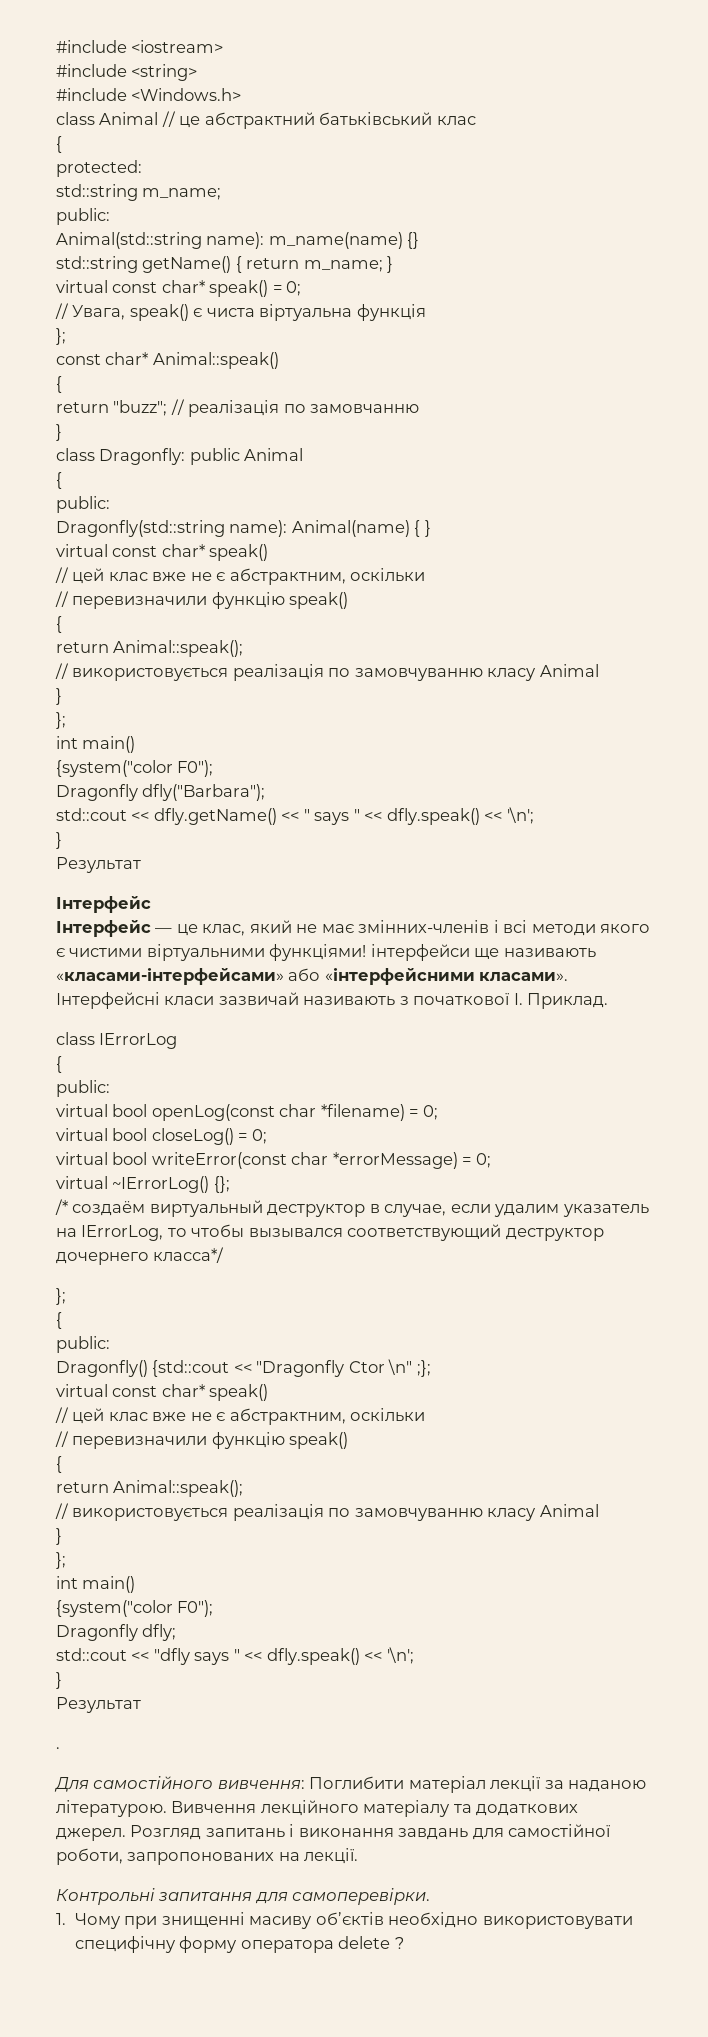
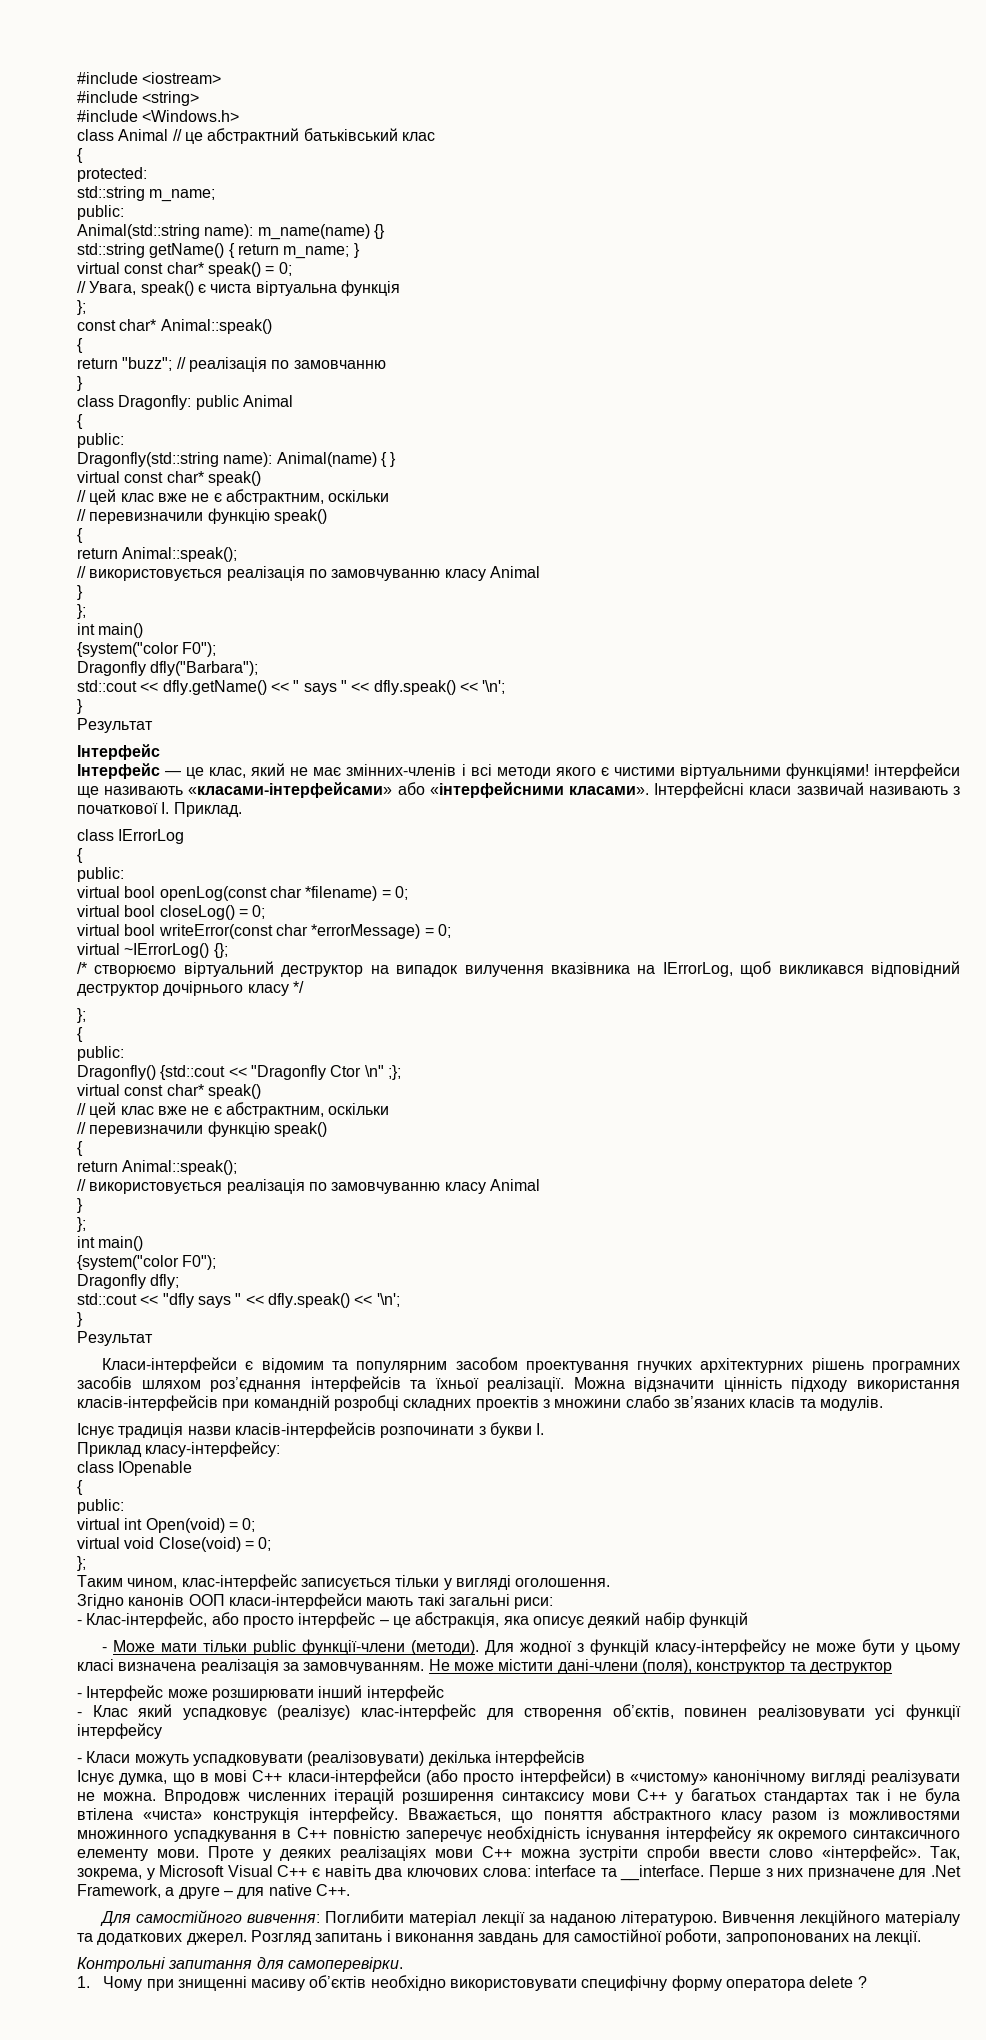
[72,1200,649,1217] [56,1224,604,1241] [56,1247,225,1265] создаём виртуальный деструктор в случае, если удалим указатель на IErrorLog, то чтобы вызывался соответствующий деструктор дочернего класса*/ -> [94,961,960,977] [77,981,304,996] створюємо віртуальний деструктор на випадок вилучення вказівника на IErrorLog, щоб викликався відповідний деструктор дочірнього класу */
[56,1747,60,1749] . -> [102,1357,960,1373] [77,1376,960,1392] [77,1395,883,1411] [77,1422,545,1438] [77,1441,281,1457] [77,1461,193,1476] [77,1480,83,1495] [77,1499,124,1514] [77,1518,256,1533] [77,1537,272,1552] [77,1556,86,1571] [77,1574,611,1590] [77,1593,554,1609] [77,1612,748,1628] [102,1639,961,1655] [77,1659,892,1674] [77,1685,444,1701] [77,1704,962,1720] [77,1723,162,1739] [77,1750,585,1766] [77,1769,961,1785] [77,1788,961,1804] [77,1807,960,1823] [77,1826,961,1842] [77,1845,960,1861] [77,1865,961,1881] [77,1884,350,1899] Класи-інтерфейси є відомим та популярним засобом проектування гнучких архітектурних рішень програмних засобів шляхом роз’єднання інтерфейсів та їхньої реалізації. Можна відзначити цінність підходу використання класів-інтерфейсів при командній розробці складних проектів з множини слабо зв’язаних класів та модулів. // Існує традиція назви класів-інтерфейсів розпочинати з букви I. // Приклад класу-інтерфейсу: // class IOpenable // { // public: // virtual int Open(void) = 0; // virtual void Close(void) = 0; // }; // Таким чином, клас-інтерфейс записується тільки у вигляді оголошення. // Згідно канонів ООП класи-інтерфейси мають такі загальні риси: // - Клас-інтерфейс, або просто інтерфейс – це абстракція, яка описує деякий набір функцій // - Може мати тільки public функції-члени (методи). Для жодної з функцій класу-інтерфейсу не може бути у цьому класі визначена реалізація за замовчуванням. Не може містити дані-члени (поля), конструктор та деструктор // - Інтерфейс може розширювати інший інтерфейс // - Клас який успадковує (реалізує) клас-інтерфейс для створення об’єктів, повинен реалізовувати усі функції інтерфейсу // - Класи можуть успадковувати (реалізовувати) декілька інтерфейсів // Існує думка, що в мові С++ класи-інтерфейси (або просто інтерфейси) в «чистому» канонічному вигляді реалізувати не можна. Впродовж численних ітерацій розширення синтаксису мови С++ у багатьох стандартах так і не була втілена «чиста» конструкція інтерфейсу. Вважається, що поняття абстрактного класу разом із можливостями множинного успадкування в С++ повністю заперечує необхідність існування інтерфейсу як окремого синтаксичного елементу мови. Проте у деяких реалізаціях мови С++ можна зустріти спроби ввести слово «інтерфейс». Так, зокрема, у Microsoft Visual C++ є навіть два ключових слова: interface та __interface. Перше з них призначене для .Net Framework, а друге – для native C++.

